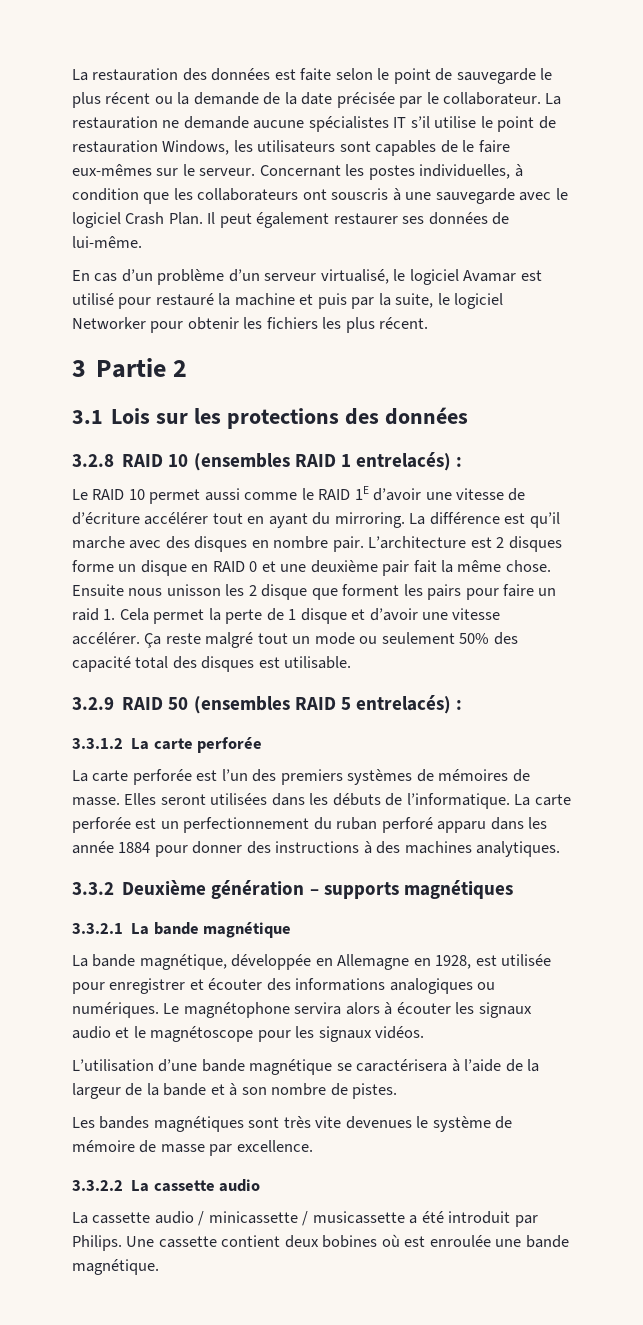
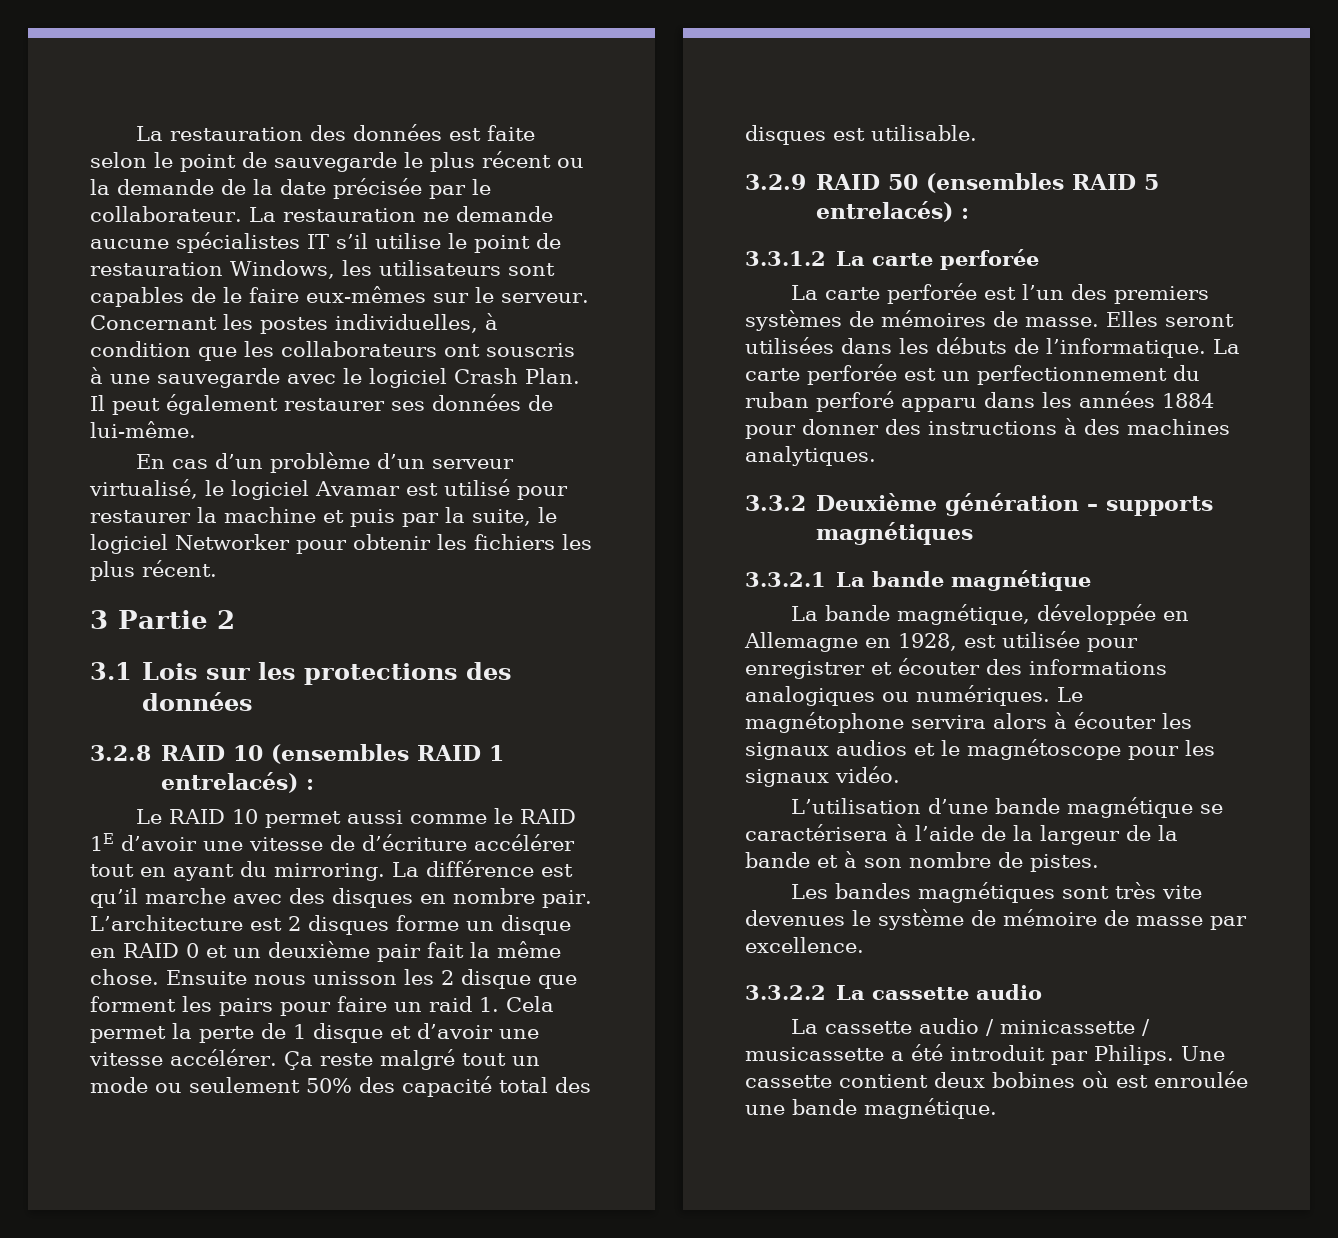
[155,293,214,306] restauré -> [90,510,191,523] restaurer
[280,564,307,572] une -> [233,948,261,958] un
[72,841,114,854] année -> [1079,391,1155,408] années
[72,1026,111,1039] audio -> [836,740,907,756] audios
[375,1026,425,1039] vidéos. -> [835,766,900,783] vidéo.

